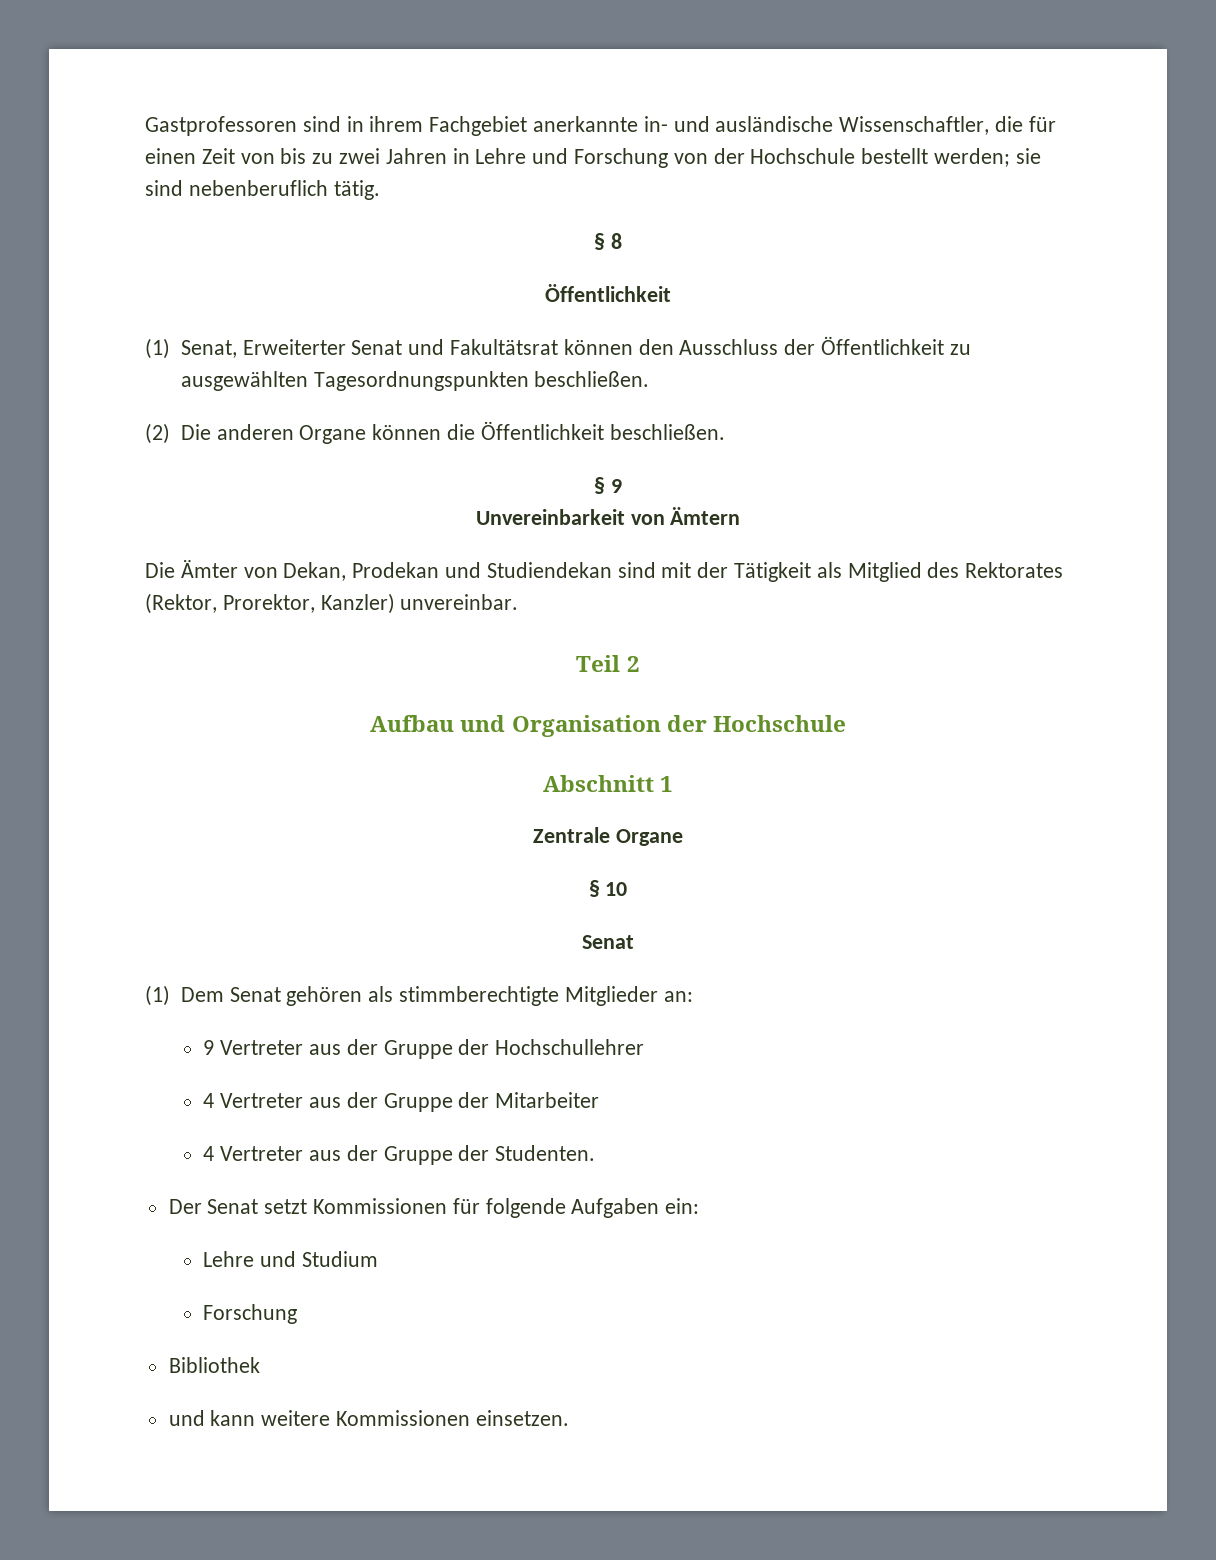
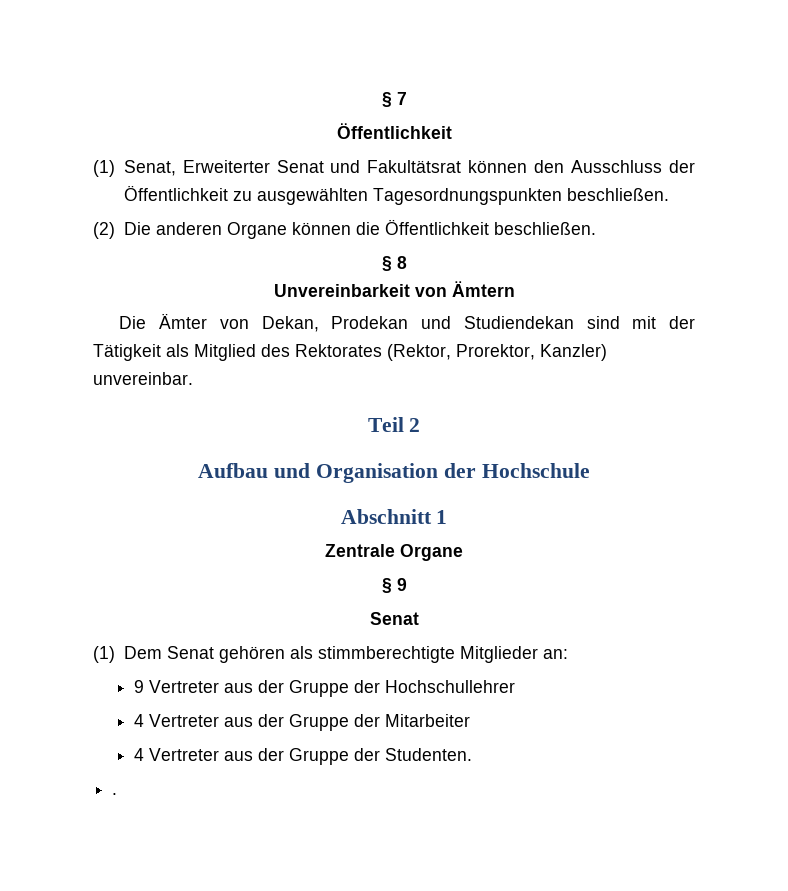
[145,116,1056,136] [145,148,1041,168] [145,180,380,200] [594,233,622,250] Gastprofessoren sind in ihrem Fachgebiet anerkannte in- und ausländische Wissenschaftler, die für einen Zeit von bis zu zwei Jahren in Lehre und Forschung von der Hochschule bestellt werden; sie sind nebenberuflich tätig. // § 8 -> [381,92,407,107] § 7
[610,479,622,493] 9 -> [396,256,407,269] 8
[605,882,628,896] 10 -> [396,578,407,591] 9
[168,1198,700,1218] [203,1251,378,1267] [203,1304,298,1324] [168,1357,260,1373] [168,1410,569,1426] Der Senat setzt Kommissionen für folgende Aufgaben ein: // Lehre und Studium // Forschung // Bibliothek // und kann weitere Kommissionen einsetzen. -> [112,793,118,795] .

